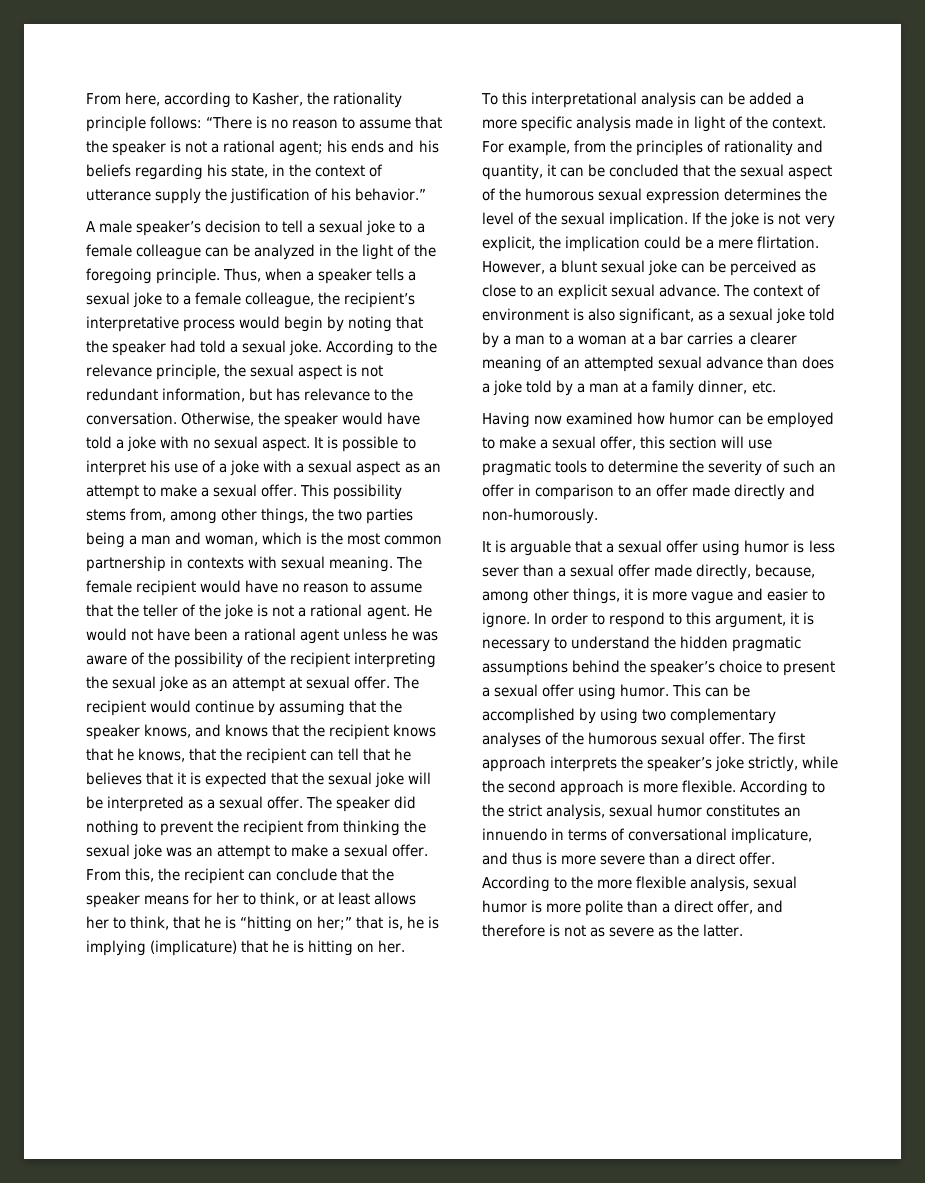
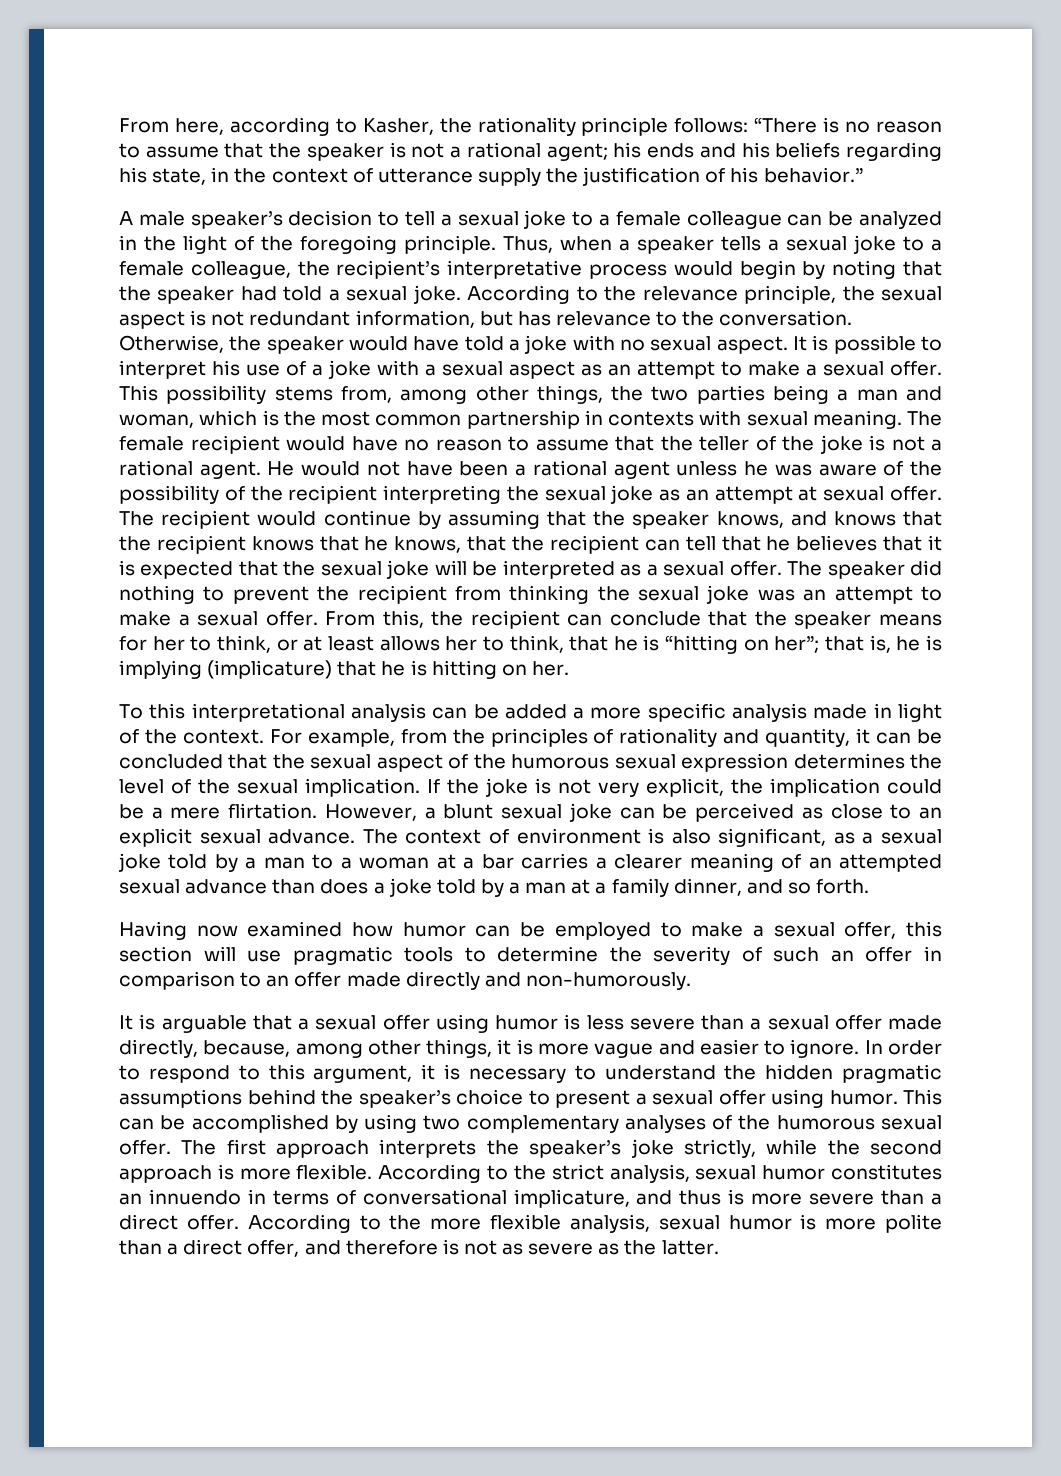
[317,916,353,930] her;” -> [774,635,820,653] her”;
[751,381,776,393] etc. -> [746,879,870,894] and so forth.
[482,567,519,577] sever -> [629,1018,695,1030] severe

